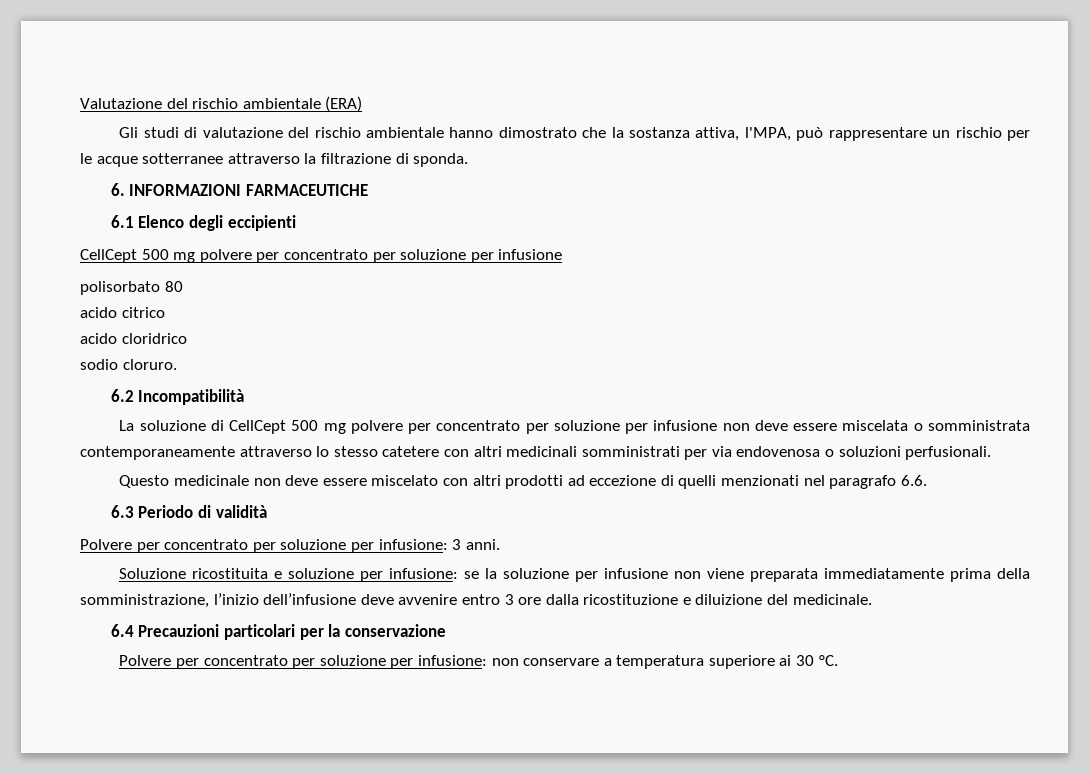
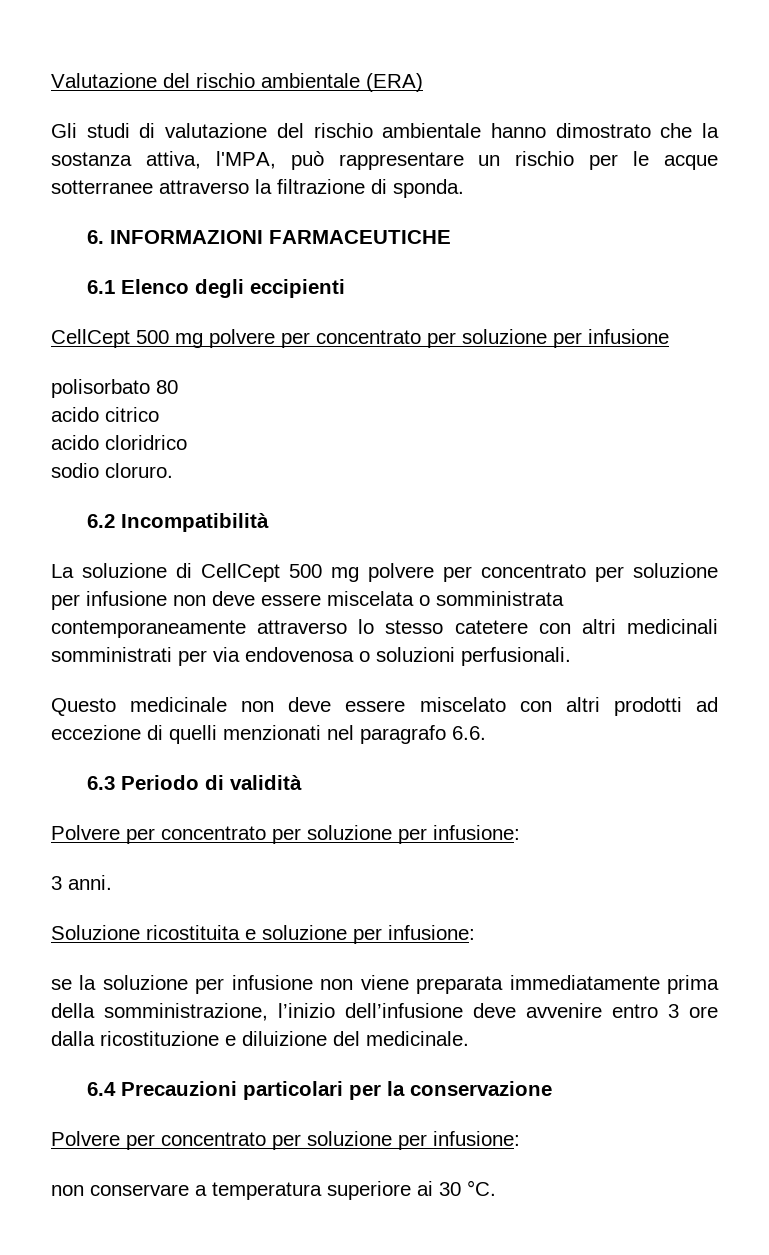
(448, 544) none -> (520, 832) //
(459, 573) none -> (475, 932) //
(487, 660) none -> (520, 1138) //

